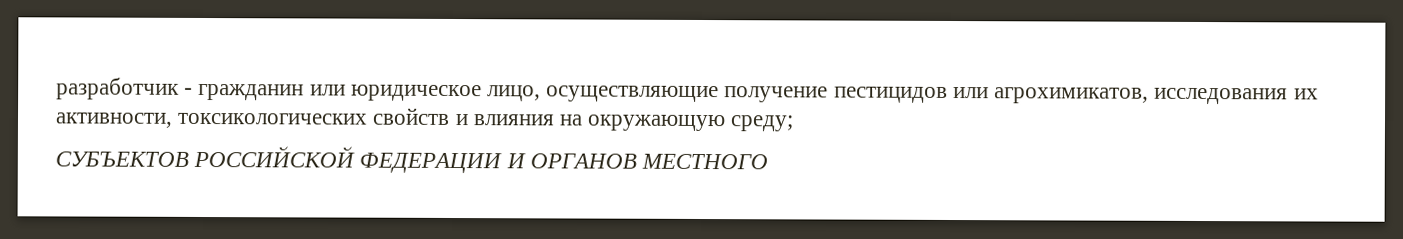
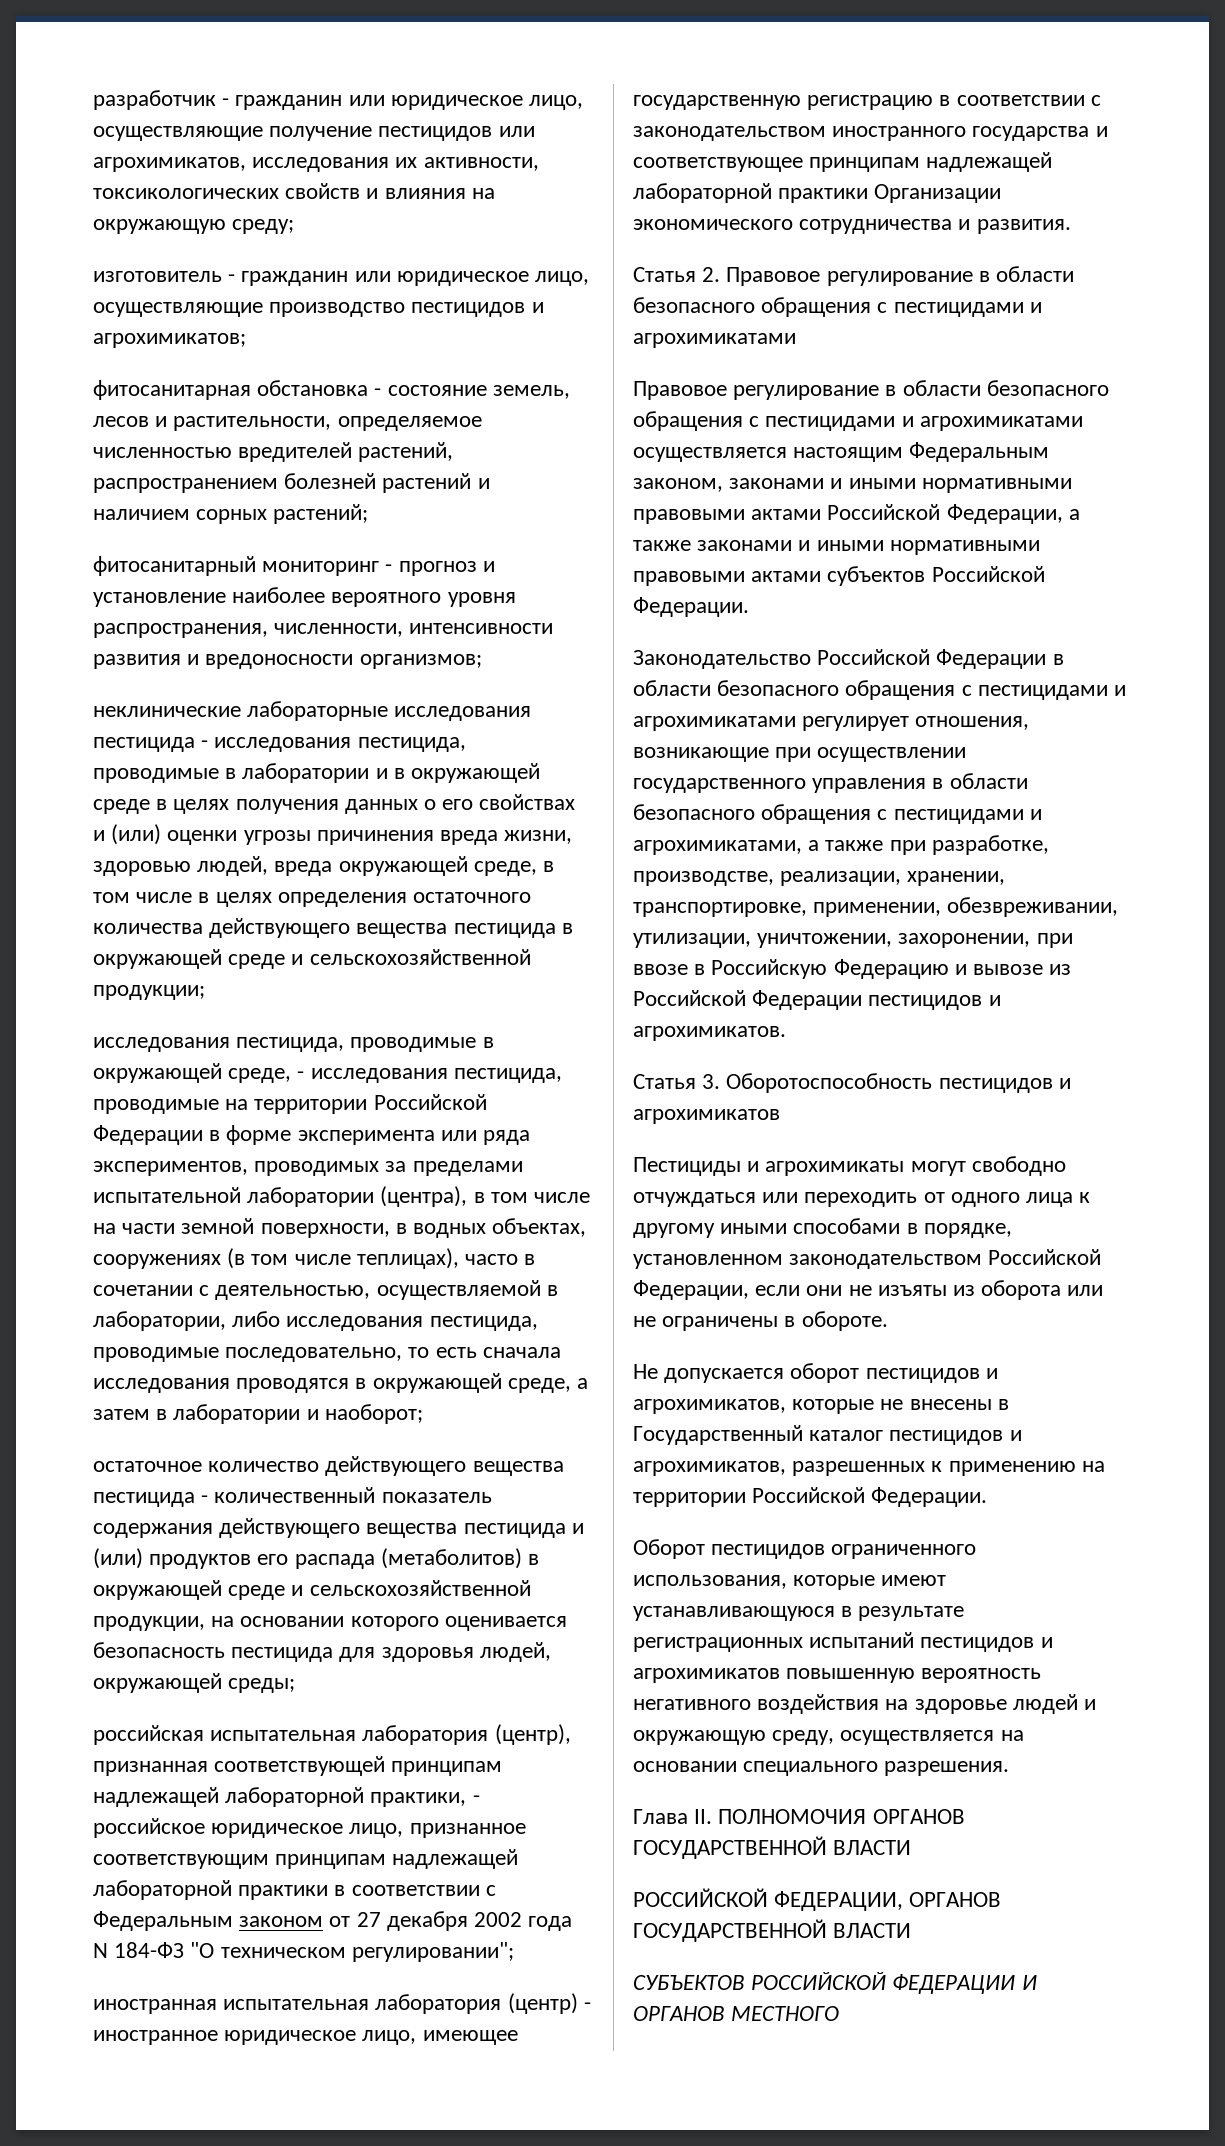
(795, 123) none -> [93,271,590,286] [93,302,544,317] [93,333,246,348] [93,380,570,400] [93,416,482,431] [93,442,454,462] [93,473,490,493] [93,504,369,524] [93,556,495,576] [93,587,516,607] [93,623,554,638] [93,654,482,669] [93,701,532,721] [93,737,466,752] [93,763,541,783] [93,794,576,814] [93,824,573,845] [93,856,555,876] [93,892,532,907] [93,918,573,938] [93,949,531,969] [93,985,205,1000] [93,1037,494,1052] [93,1063,562,1083] [93,1094,487,1114] [93,1125,531,1145] [93,1161,523,1176] [93,1186,591,1207] [93,1218,587,1238] [93,1248,536,1269] [93,1280,558,1300] [93,1311,538,1331] [93,1347,561,1362] [93,1373,589,1393] [93,1404,423,1424] [93,1456,564,1476] [93,1487,492,1507] [93,1518,584,1538] [93,1548,540,1569] [93,1580,531,1600] [93,1616,567,1631] [93,1642,551,1662] [93,1673,296,1693] [93,1724,571,1745] [93,1756,503,1776] [93,1787,480,1807] [93,1818,526,1838] [93,1849,519,1869] [93,1880,496,1900] [93,1911,573,1931] [93,1942,514,1962] [93,1993,591,2014] [93,2030,518,2045] [633,95,1101,110] [633,126,1108,141] [633,152,1053,172] [633,183,1002,203] [633,219,1071,234] [633,266,1075,286] [633,297,1042,317] [633,333,796,348] [633,380,1109,400] [633,411,1083,431] [633,442,1050,462] [633,478,1072,493] [633,504,1080,524] [633,540,1040,555] [633,566,1045,586] [633,597,749,617] [633,649,1064,669] [633,680,1127,700] [633,716,1030,731] [633,747,967,762] [633,773,1028,793] [633,804,1042,824] [633,835,1049,855] [633,871,1006,886] [633,897,1119,917] [633,933,1073,948] [633,959,1072,979] [633,990,1001,1010] [633,1026,786,1041] [633,1073,1071,1093] [633,1109,780,1124] [633,1156,1066,1176] [633,1192,1091,1207] [633,1218,1012,1238] [633,1249,1102,1269] [633,1280,1104,1300] [633,1311,888,1331] [633,1363,998,1383] [633,1399,1009,1414] [633,1425,1022,1445] [633,1461,1105,1476] [633,1487,988,1507] [633,1539,977,1559] [633,1575,947,1590] [633,1606,965,1621] [633,1632,1053,1652] [633,1668,1042,1683] [633,1694,1097,1714] [633,1730,1024,1745] [633,1761,1010,1776] [633,1809,965,1824] [633,1836,912,1859] [633,1888,1002,1911] [633,1919,912,1942] // изготовитель - гражданин или юридическое лицо, осуществляющие производство пестицидов и агрохимикатов; // фитосанитарная обстановка - состояние земель, лесов и растительности, определяемое численностью вредителей растений, распространением болезней растений и наличием сорных растений; // фитосанитарный мониторинг - прогноз и установление наиболее вероятного уровня распространения, численности, интенсивности развития и вредоносности организмов; // неклинические лабораторные исследования пестицида - исследования пестицида, проводимые в лаборатории и в окружающей среде в целях получения данных о его свойствах и (или) оценки угрозы причинения вреда жизни, здоровью людей, вреда окружающей среде, в том числе в целях определения остаточного количества действующего вещества пестицида в окружающей среде и сельскохозяйственной продукции; // исследования пестицида, проводимые в окружающей среде, - исследования пестицида, проводимые на территории Российской Федерации в форме эксперимента или ряда экспериментов, проводимых за пределами испытательной лаборатории (центра), в том числе на части земной поверхности, в водных объектах, сооружениях (в том числе теплицах), часто в сочетании с деятельностью, осуществляемой в лаборатории, либо исследования пестицида, проводимые последовательно, то есть сначала исследования проводятся в окружающей среде, а затем в лаборатории и наоборот; // остаточное количество действующего вещества пестицида - количественный показатель содержания действующего вещества пестицида и (или) продуктов его распада (метаболитов) в окружающей среде и сельскохозяйственной продукции, на основании которого оценивается безопасность пестицида для здоровья людей, окружающей среды; // российская испытательная лаборатория (центр), признанная соответствующей принципам надлежащей лабораторной практики, - российское юридическое лицо, признанное соответствующим принципам надлежащей лабораторной практики в соответствии с Федеральным законом от 27 декабря 2002 года N 184-ФЗ "О техническом регулировании"; // иностранная испытательная лаборатория (центр) - иностранное юридическое лицо, имеющее государственную регистрацию в соответствии с законодательством иностранного государства и соответствующее принципам надлежащей лабораторной практики Организации экономического сотрудничества и развития. // Статья 2. Правовое регулирование в области безопасного обращения с пестицидами и агрохимикатами // Правовое регулирование в области безопасного обращения с пестицидами и агрохимикатами осуществляется настоящим Федеральным законом, законами и иными нормативными правовыми актами Российской Федерации, а также законами и иными нормативными правовыми актами субъектов Российской Федерации. // Законодательство Российской Федерации в области безопасного обращения с пестицидами и агрохимикатами регулирует отношения, возникающие при осуществлении государственного управления в области безопасного обращения с пестицидами и агрохимикатами, а также при разработке, производстве, реализации, хранении, транспортировке, применении, обезвреживании, утилизации, уничтожении, захоронении, при ввозе в Российскую Федерацию и вывозе из Российской Федерации пестицидов и агрохимикатов. // Статья 3. Оборотоспособность пестицидов и агрохимикатов // Пестициды и агрохимикаты могут свободно отчуждаться или переходить от одного лица к другому иными способами в порядке, установленном законодательством Российской Федерации, если они не изъяты из оборота или не ограничены в обороте. // Не допускается оборот пестицидов и агрохимикатов, которые не внесены в Государственный каталог пестицидов и агрохимикатов, разрешенных к применению на территории Российской Федерации. // Оборот пестицидов ограниченного использования, которые имеют устанавливающуюся в результате регистрационных испытаний пестицидов и агрохимикатов повышенную вероятность негативного воздействия на здоровье людей и окружающую среду, осуществляется на основании специального разрешения. // Глава II. ПОЛНОМОЧИЯ ОРГАНОВ ГОСУДАРСТВЕННОЙ ВЛАСТИ // РОССИЙСКОЙ ФЕДЕРАЦИИ, ОРГАНОВ ГОСУДАРСТВЕННОЙ ВЛАСТИ

